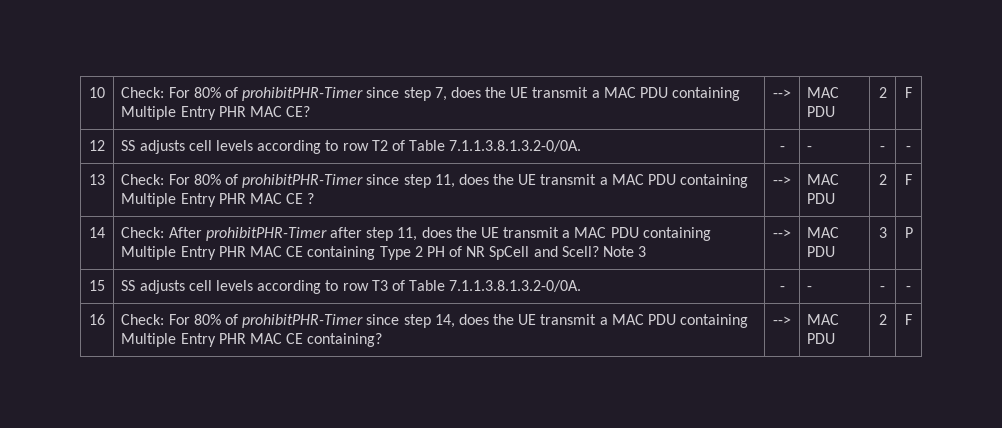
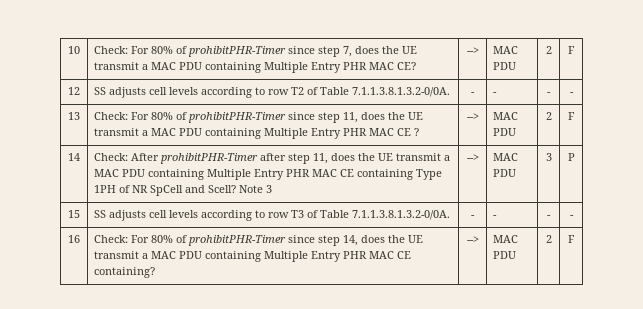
[414,246,445,257] 2 PH -> [94,185,117,193] 1PH

